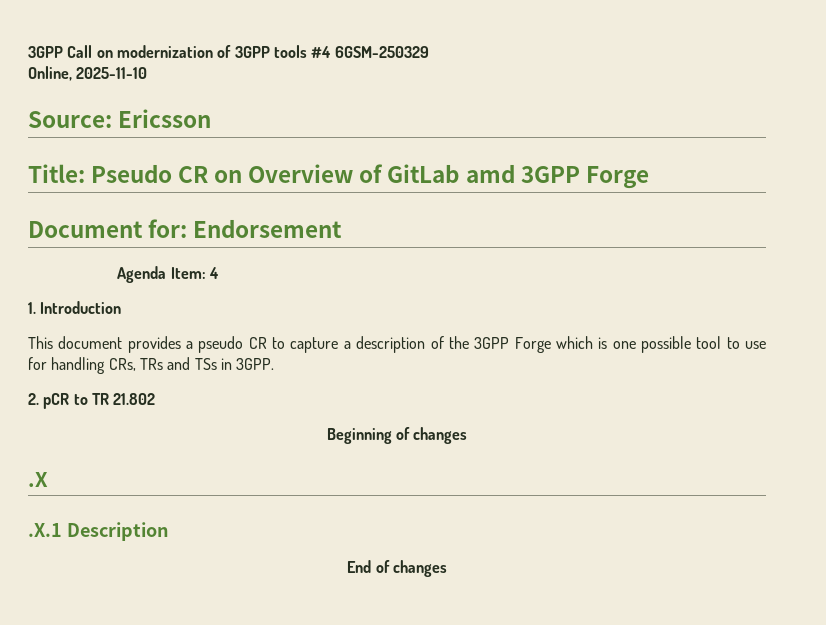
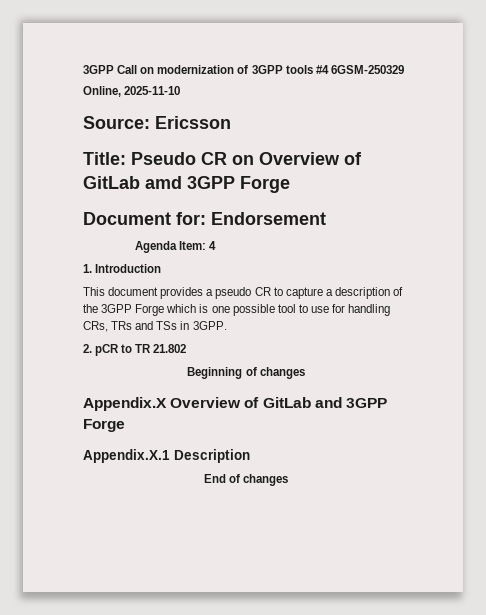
[28,472,48,487] [28,523,62,537] .X // .X.1 -> [83,397,387,411] [83,419,125,432] [83,449,170,463] Appendix.X Overview of GitLab and 3GPP Forge // Appendix.X.1

